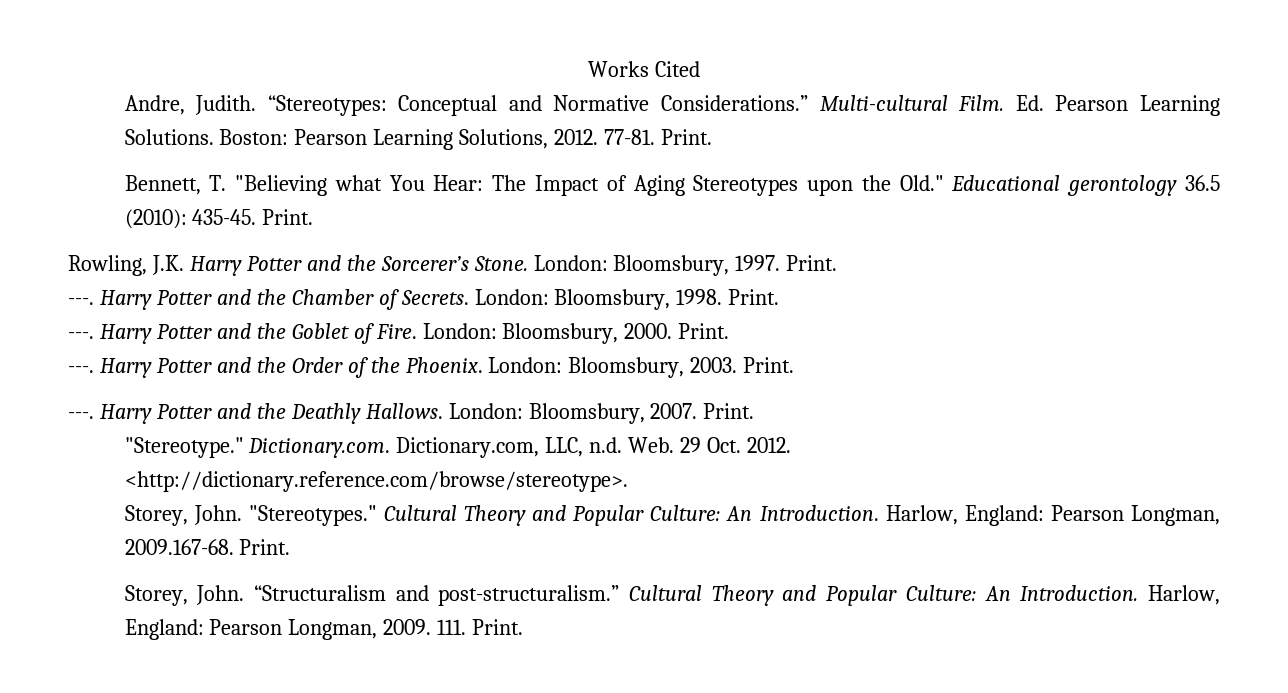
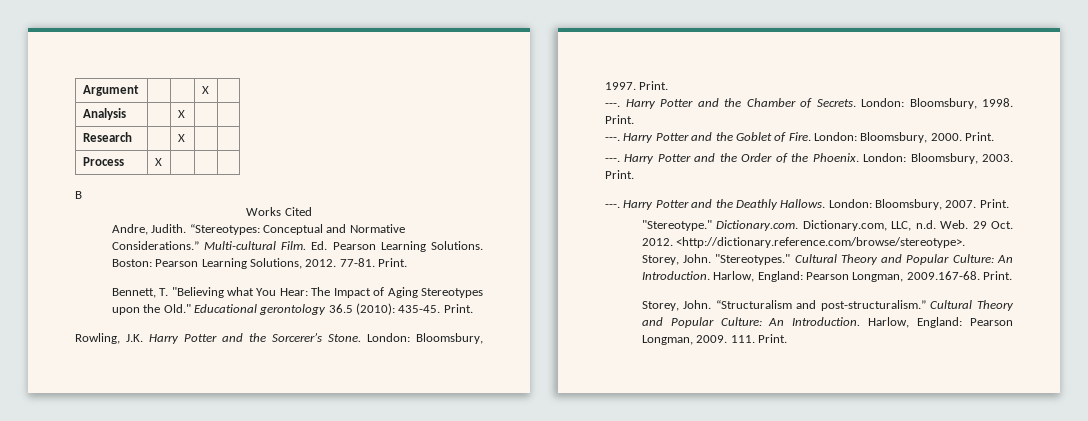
(588, 69) none -> [82,85,139,96] [201,86,209,94] [82,108,126,120] [177,110,185,118] [82,132,132,142] [177,134,185,142] [82,157,124,166] [154,158,162,166] [75,191,82,199] Argument | | | X | // Analysis | | X | | // Research | | X | | // Process | X | | | // B //

